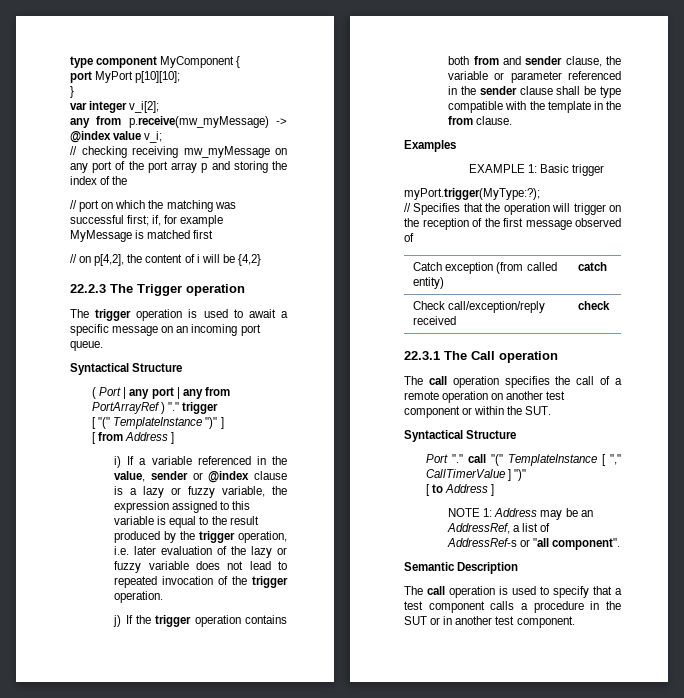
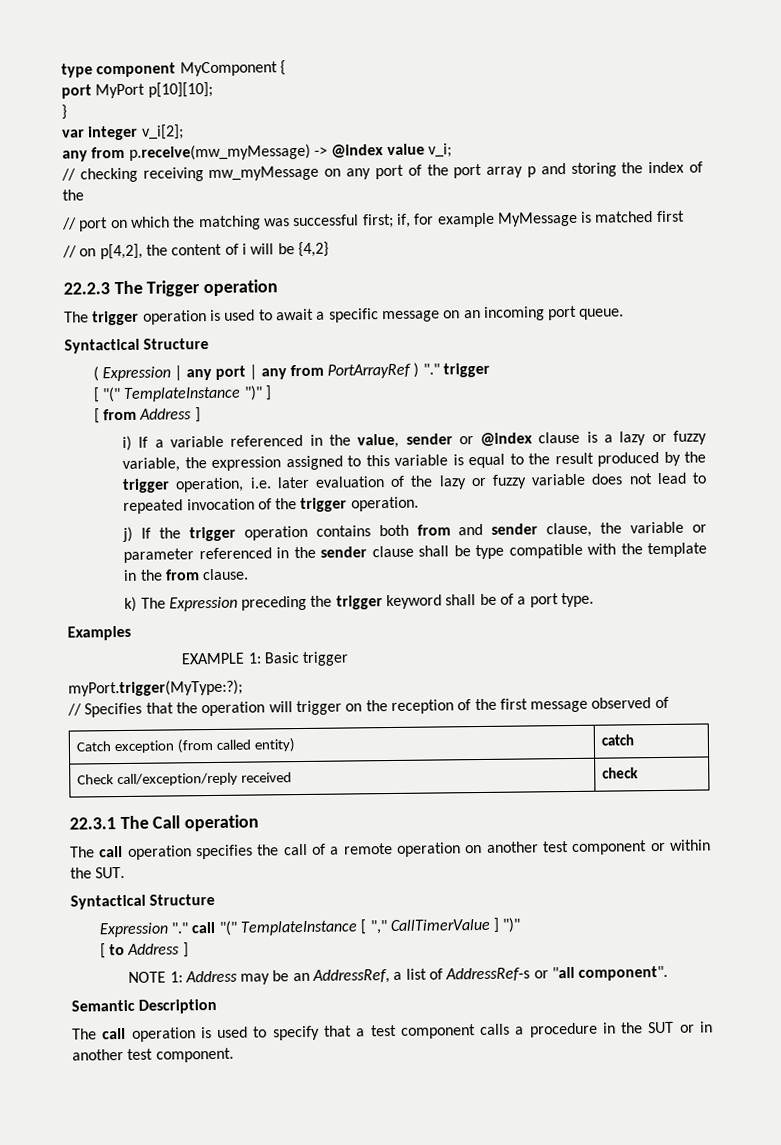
[99,387,122,396] Port -> [101,366,171,382] Expression
(513, 120) none -> [124,592,595,612] // k) The Expression preceding the trigger keyword shall be of a port type.
[426,454,449,463] Port -> [98,922,169,938] Expression

